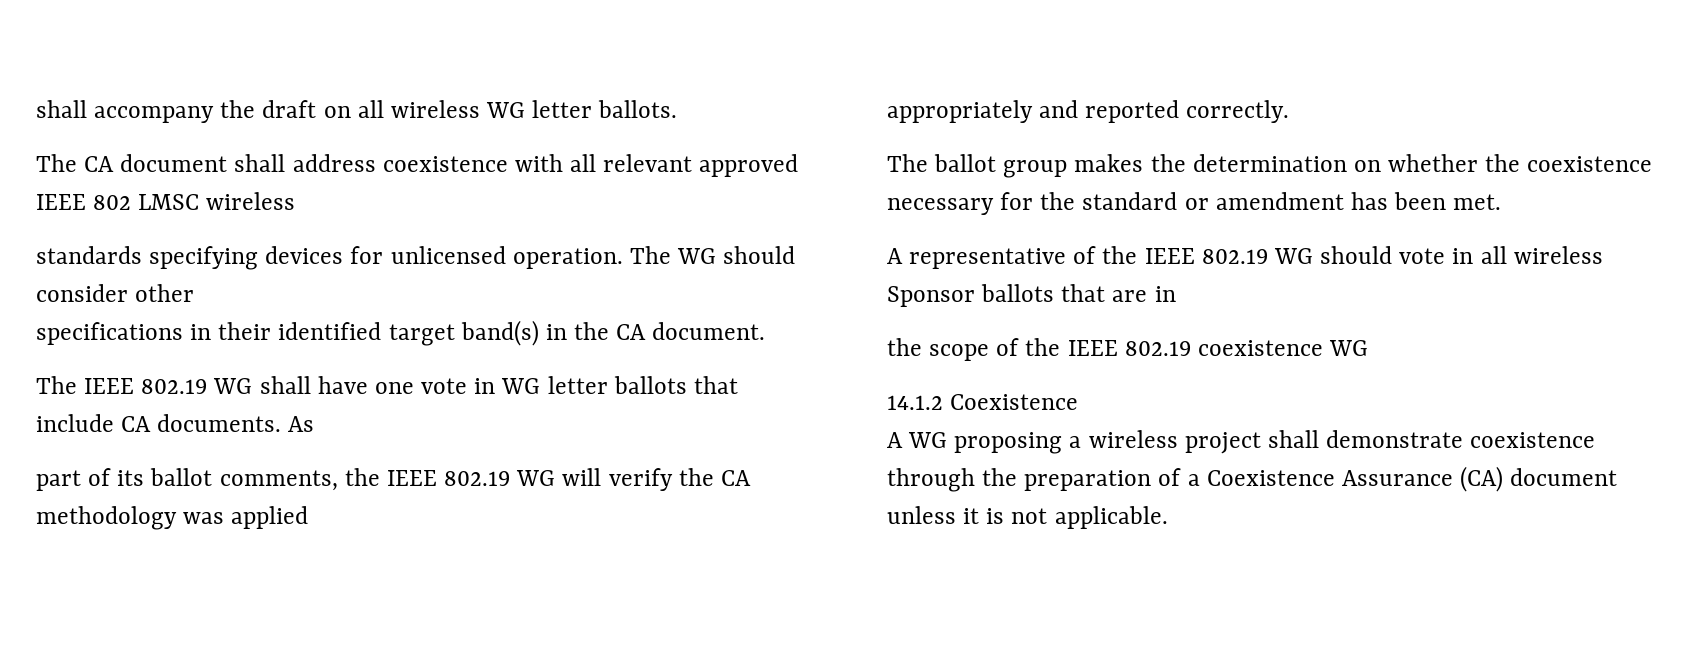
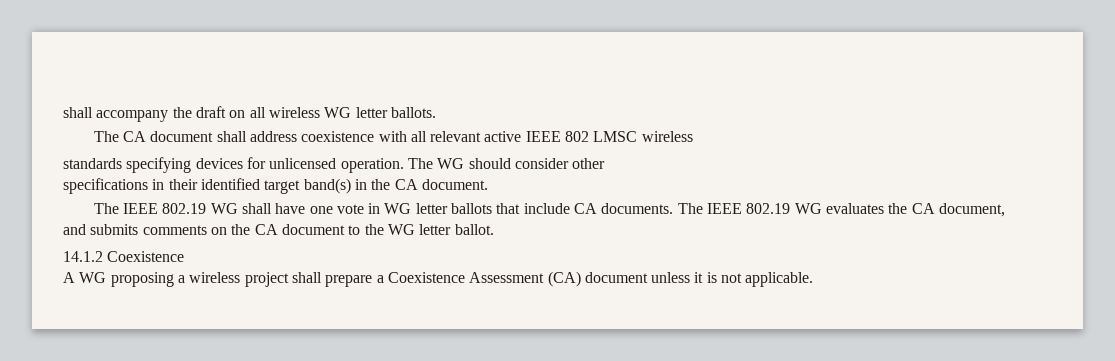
[699,154,799,177] approved -> [484,131,522,142] active
[288,416,315,432] [36,468,751,491] [36,506,309,530] [887,100,1290,123] [887,154,1653,178] [887,192,1502,215] [887,246,1603,269] [887,284,1176,307] [887,338,1369,361] As // part of its ballot comments, the IEEE 802.19 WG will verify the CA methodology was applied // appropriately and reported correctly. // The ballot group makes the determination on whether the coexistence necessary for the standard or amendment has been met. // A representative of the IEEE 802.19 WG should vote in all wireless Sponsor ballots that are in // the scope of the IEEE 802.19 coexistence WG -> [677,203,1005,217] [63,224,494,235] The IEEE 802.19 WG evaluates the CA document, and submits comments on the CA document to the WG letter ballot.
[1326,430,1596,448] [887,468,1182,492] demonstrate coexistence through the preparation of -> [325,275,373,287] prepare
[1341,470,1453,486] Assurance -> [469,272,545,283] Assessment

